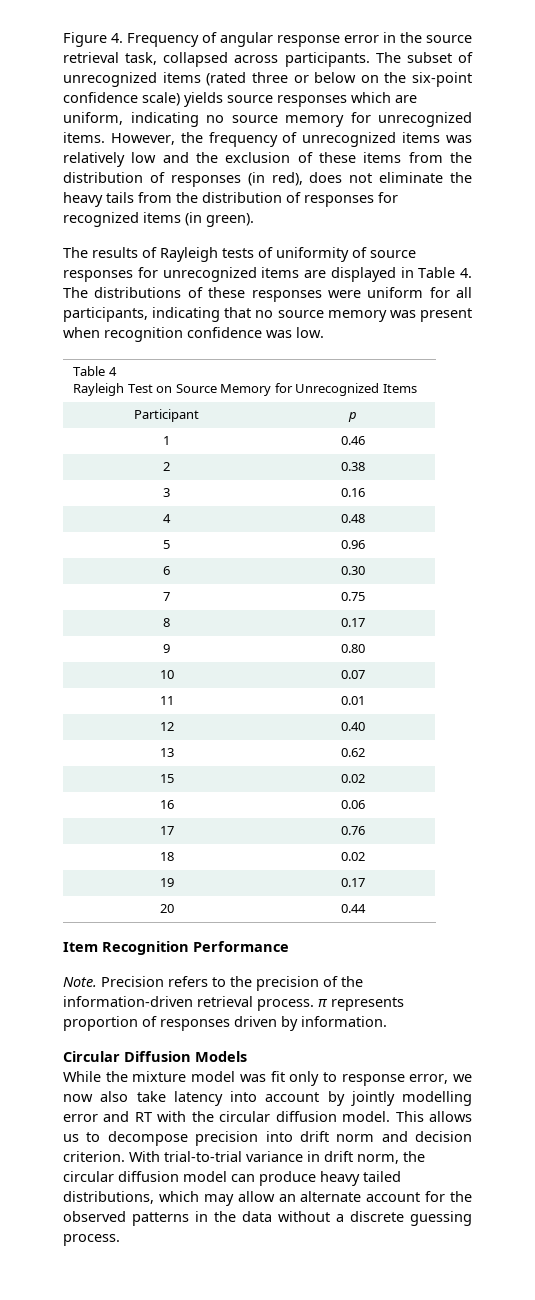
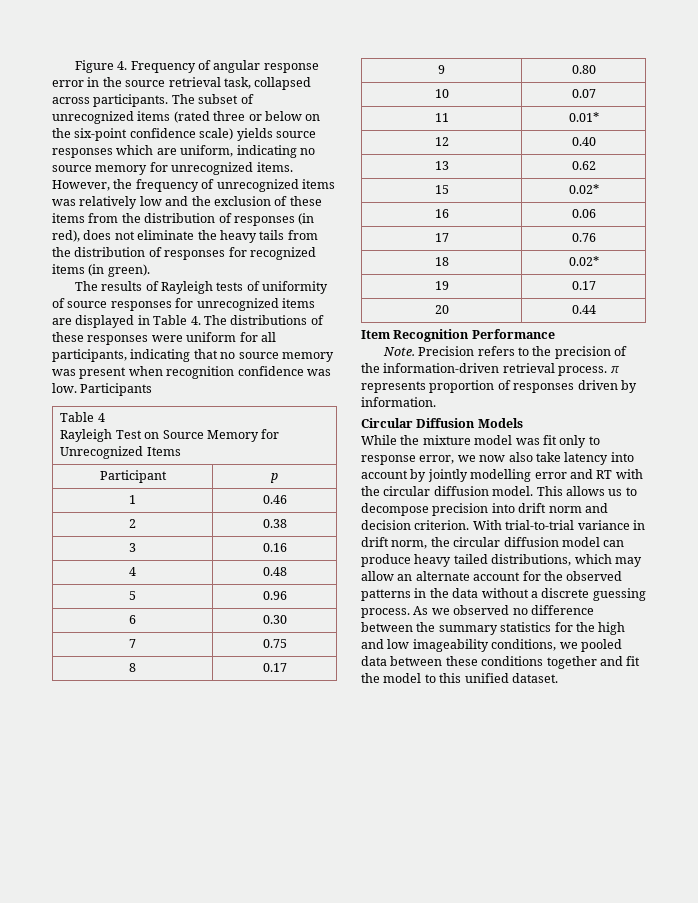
(324, 332) none -> [80,383,153,396] Participants
[340,696,365,705] 0.01 -> [568,112,599,122] 0.01*
[340,774,365,783] 0.02 -> [568,184,599,194] 0.02*
[340,852,365,861] 0.02 -> [568,256,599,266] 0.02*
(120, 1240) none -> [413,605,594,615] [361,622,626,635] [361,639,622,652] [361,656,641,669] [361,673,558,683] As we observed no difference between the summary statistics for the high and low imageability conditions, we pooled data between these conditions together and fit the model to this unified dataset.

